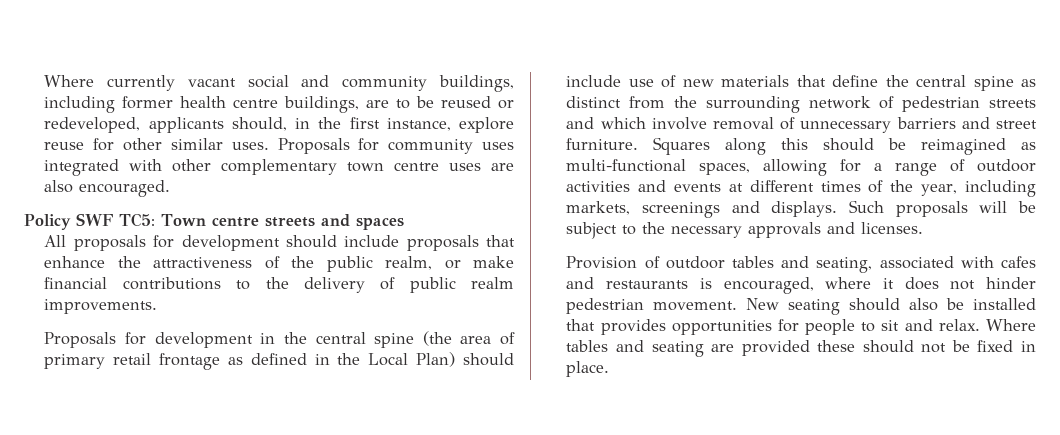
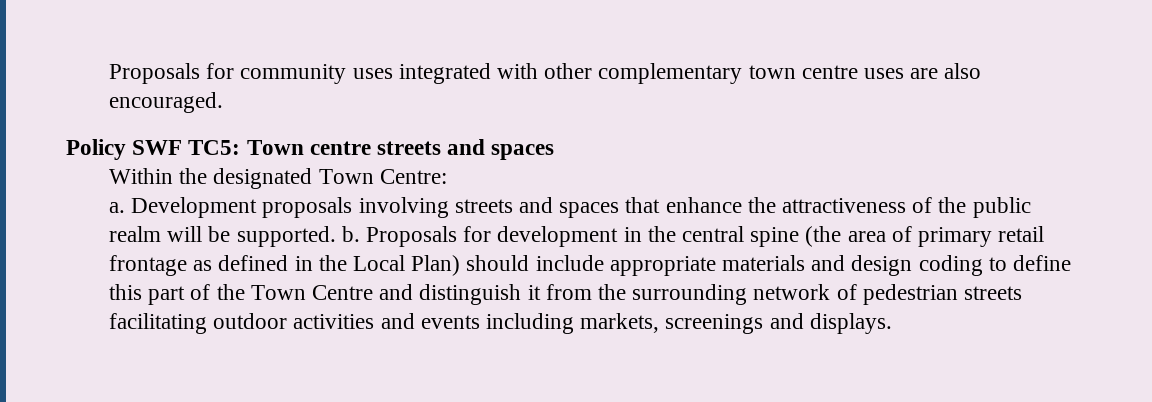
[44,75,514,92] [44,96,514,113] [44,117,514,133] [44,138,269,151] Where currently vacant social and community buildings, including former health centre buildings, are to be reused or redeveloped, applicants should, in the first instance, explore reuse for other similar uses. -> (108, 73) none
[44,235,479,251] All proposals for development should include proposals -> [108,168,447,189] [108,197,620,218] Within the designated Town Centre: // a. Development proposals involving streets and spaces
[385,256,514,270] [44,277,514,293] [44,299,158,314] realm, or make financial contributions to the delivery of public realm improvements. // -> [108,226,360,247] realm will be supported. b.
[628,75,1036,91] [566,96,622,108] use of new materials that define the central spine as distinct -> [609,255,1072,276] [108,284,541,305] appropriate materials and design coding to define this part of the Town Centre and distinguish it
[566,117,1037,133] [566,137,1036,155] [566,159,1036,176] [566,180,958,196] and which involve removal of unnecessary barriers and street furniture. Squares along this should be reimagined as multi-functional spaces, allowing for a range of outdoor activities and events at different times of the year, -> [108,313,480,334] facilitating outdoor activities and events
[849,200,1036,217] [566,222,924,239] [566,256,1036,273] [566,277,1036,294] [566,298,1036,315] [566,319,1036,335] [566,340,1036,357] [566,361,610,377] Such proposals will be subject to the necessary approvals and licenses. // Provision of outdoor tables and seating, associated with cafes and restaurants is encouraged, where it does not hinder pedestrian movement. New seating should also be installed that provides opportunities for people to sit and relax. Where tables and seating are provided these should not be fixed in place. -> (892, 323) none

